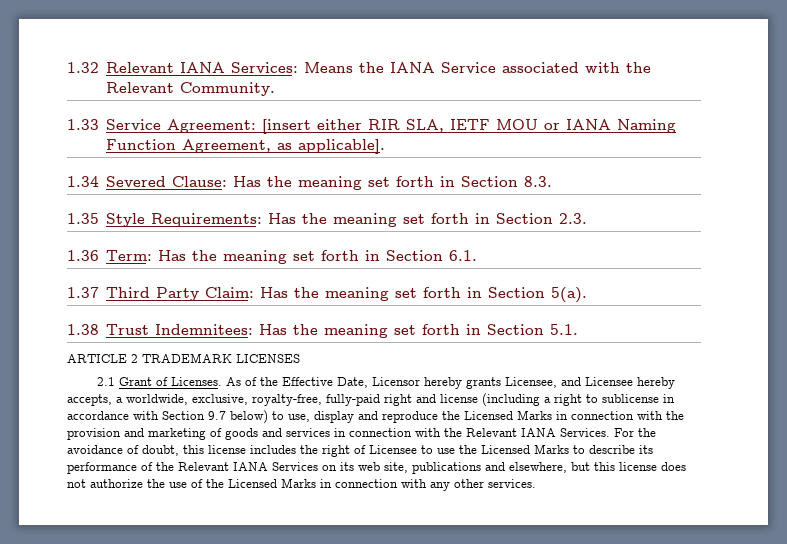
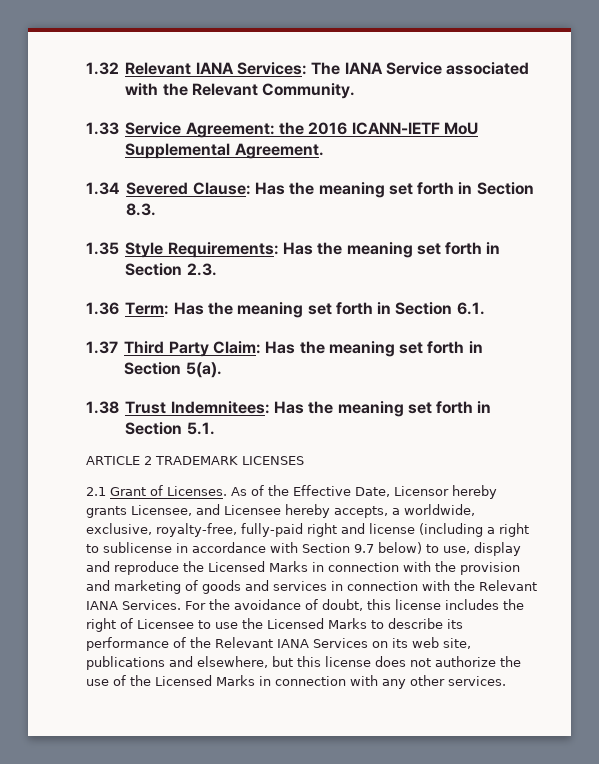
[303,62,384,73] Means the -> [311,62,341,75] The
[261,119,676,134] [105,139,385,154] [insert either RIR SLA, IETF MOU or IANA Naming Function Agreement, as applicable]. -> [278,122,478,135] [125,143,324,159] the 2016 ICANN-IETF MoU Supplemental Agreement.

